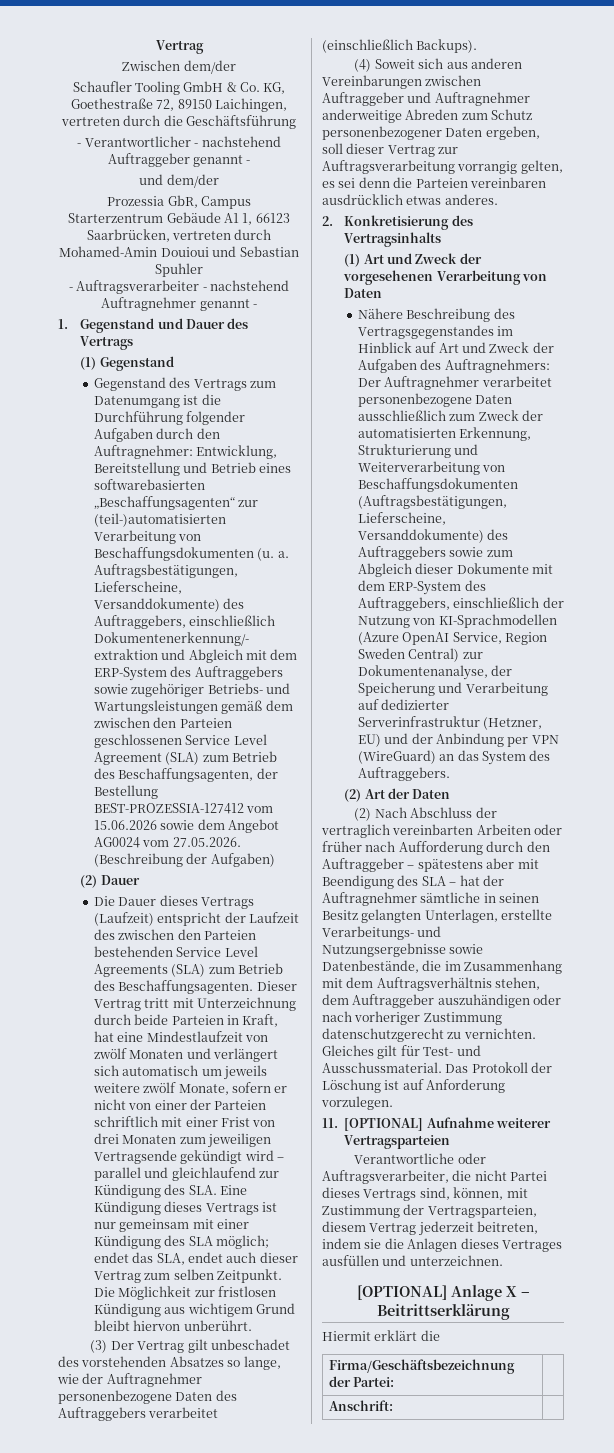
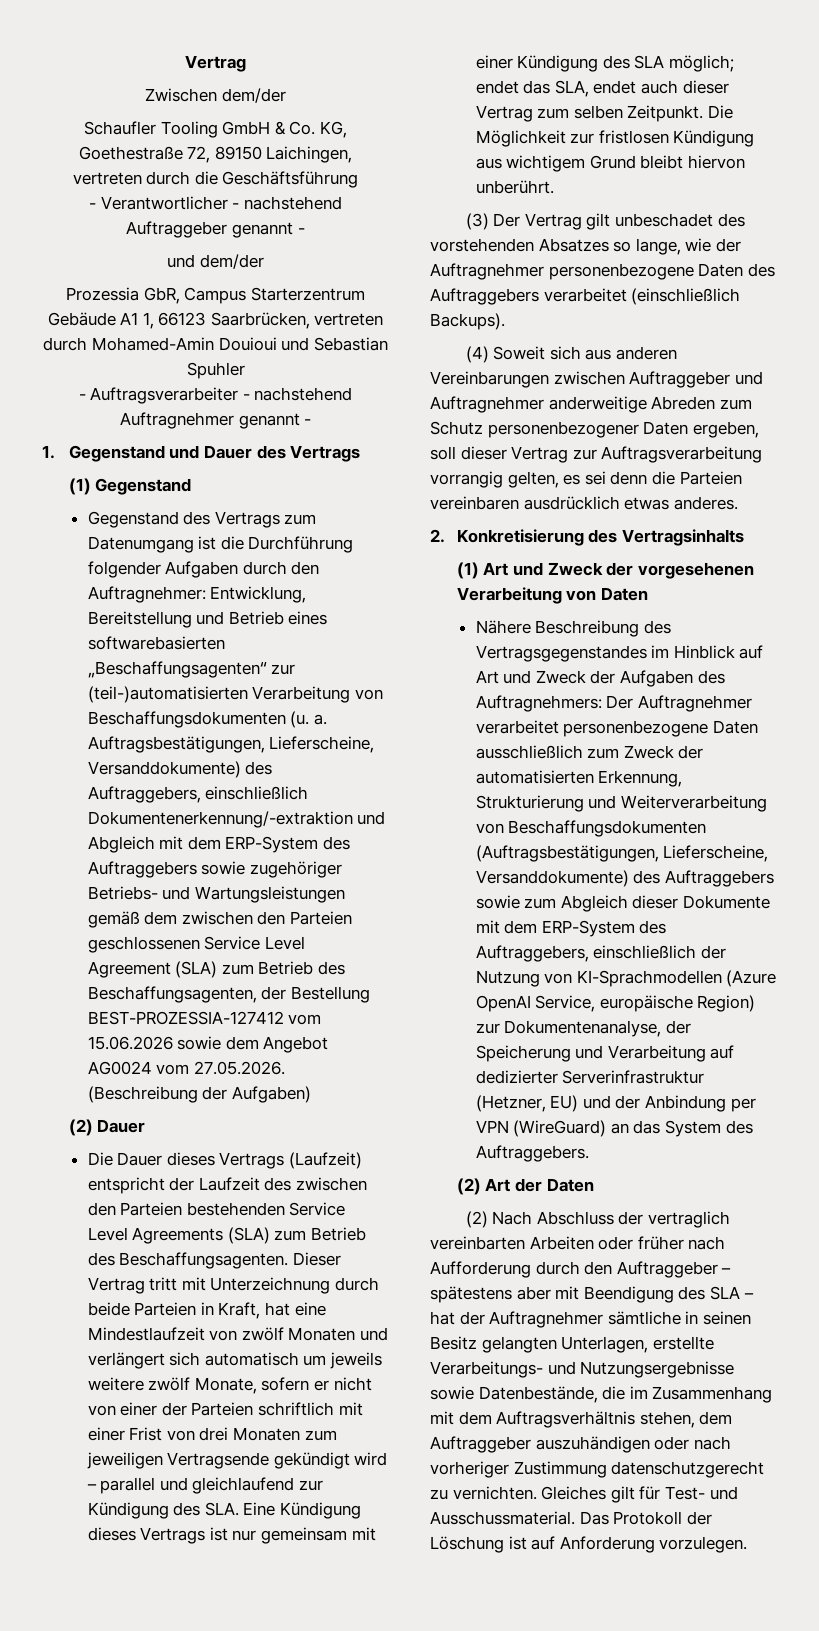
[505,632,548,645] [357,648,460,662] Region Sweden Central) -> [599,995,756,1012] europäische Region)
[322,1117,551,1131] [344,1135,451,1149] [354,1153,486,1164] [322,1170,548,1184] [322,1187,528,1201] [322,1204,537,1218] [322,1221,539,1236] [322,1238,562,1252] [322,1255,503,1266] [356,1285,530,1301] [376,1304,510,1320] [322,1330,440,1341] [329,1359,516,1374] [329,1376,395,1387] [329,1400,394,1411] // 11. [OPTIONAL] Aufnahme weiterer Vertragsparteien // Verantwortliche oder Auftragsverarbeiter, die nicht Partei dieses Vertrags sind, können, mit Zustimmung der Vertragsparteien, diesem Vertrag jederzeit beitreten, indem sie die Anlagen dieses Vertrages ausfüllen und unterzeichnen. // [OPTIONAL] Anlage X – Beitrittserklärung // Hiermit erklärt die // Firma/Geschäftsbezeichnung der Partei: | // Anschrift: | -> (748, 1544) none

